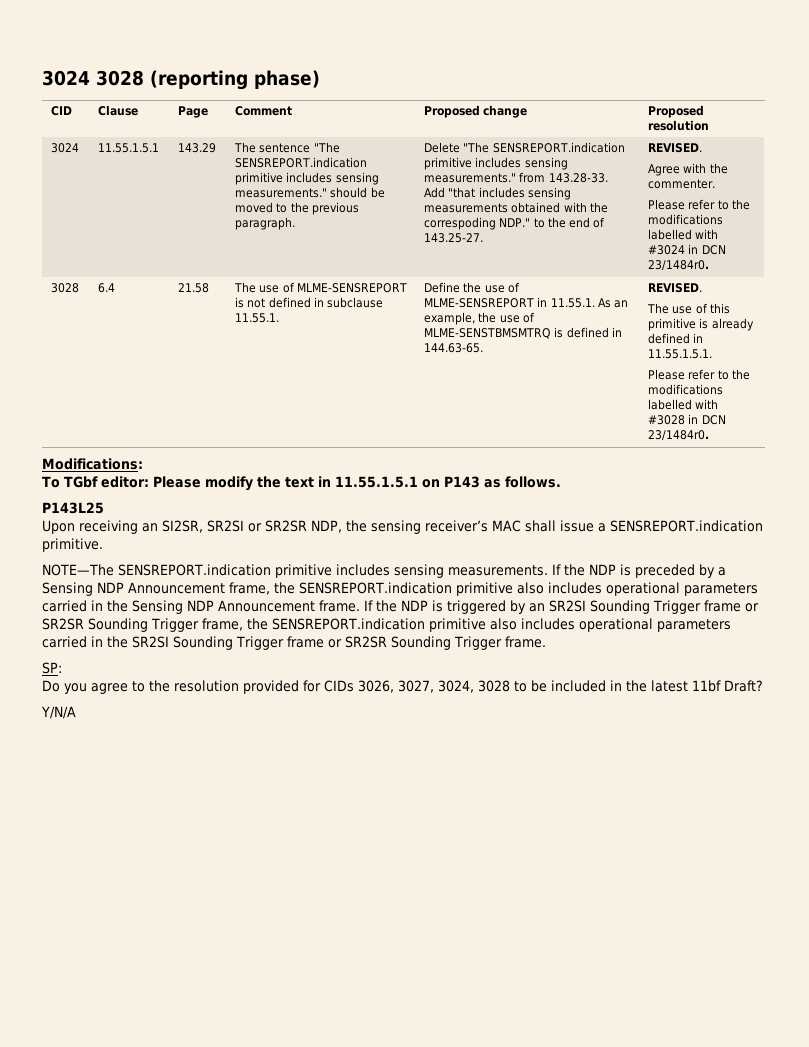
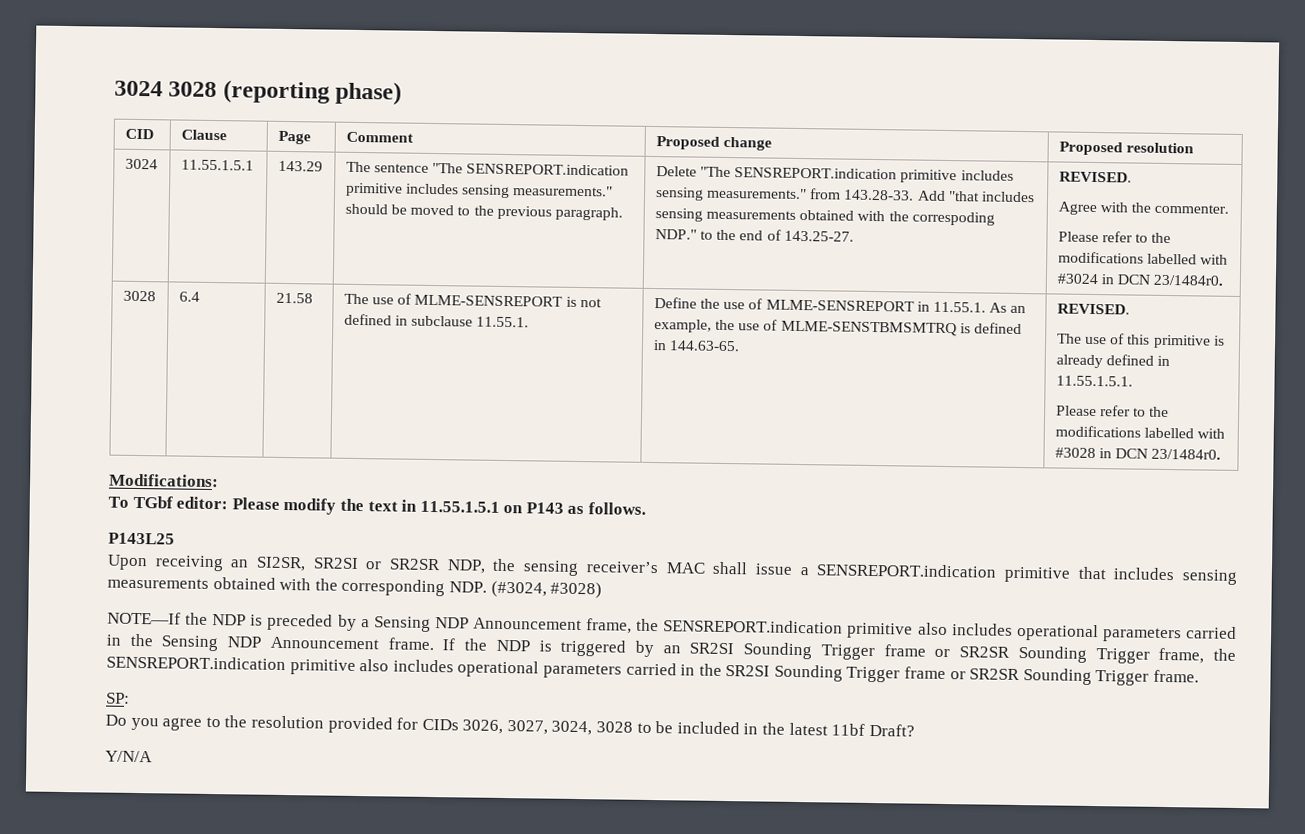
[42,538,103,552] [42,564,561,578] primitive. // NOTE—The SENSREPORT.indication primitive includes sensing measurements. If -> [1003,566,1238,585] [107,577,603,599] [107,611,181,625] primitive that includes sensing measurements obtained with the corresponding NDP. (#3024, #3028) // NOTE—If

